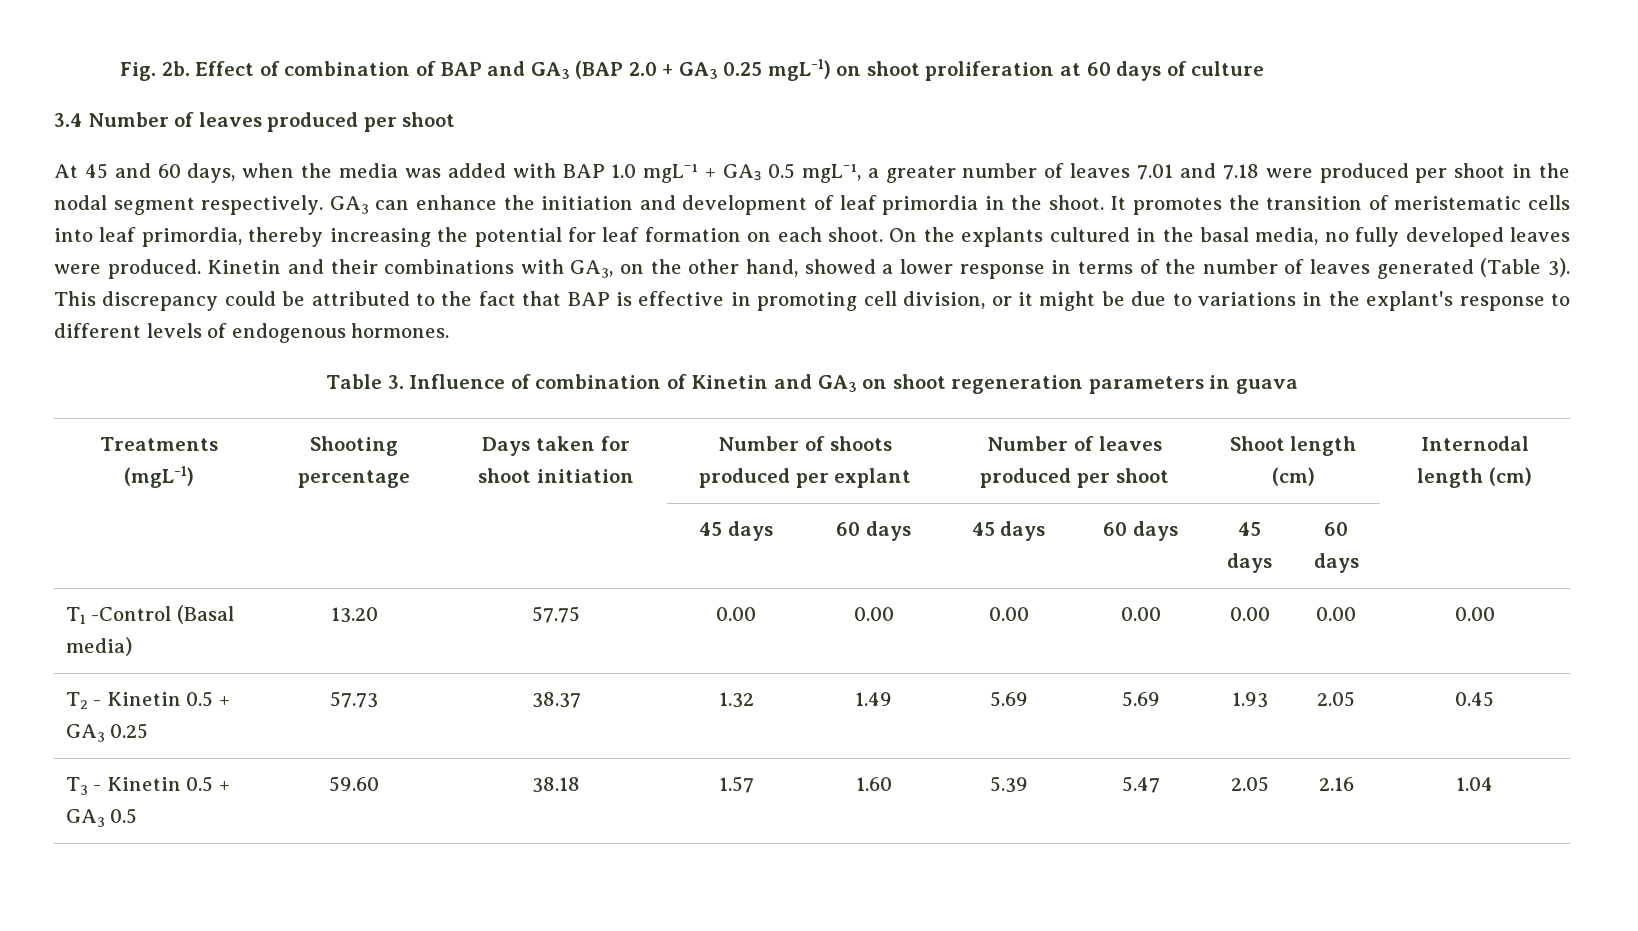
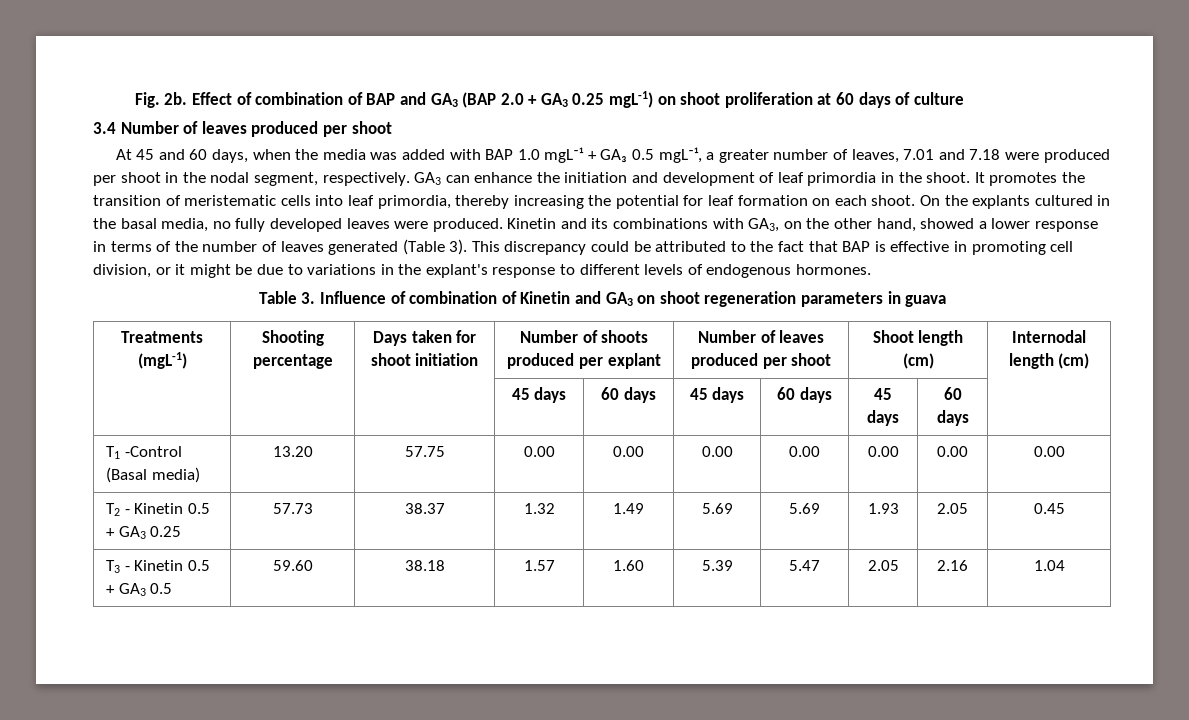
[1070,163,1131,178] leaves -> [851,149,899,163] leaves,
[113,197,195,215] segment -> [253,172,318,186] segment,
[330,259,378,274] their -> [591,218,609,229] its

